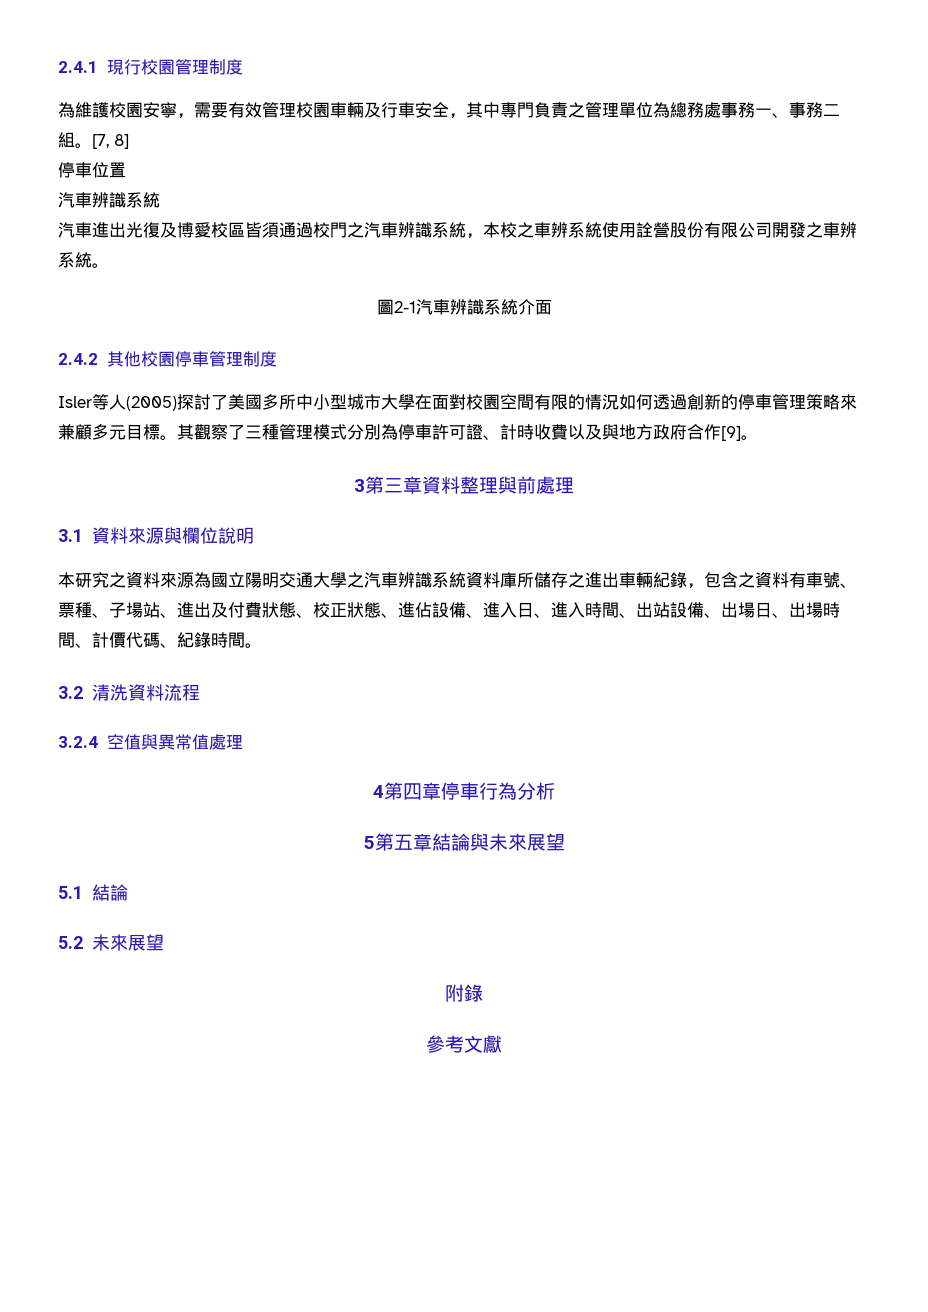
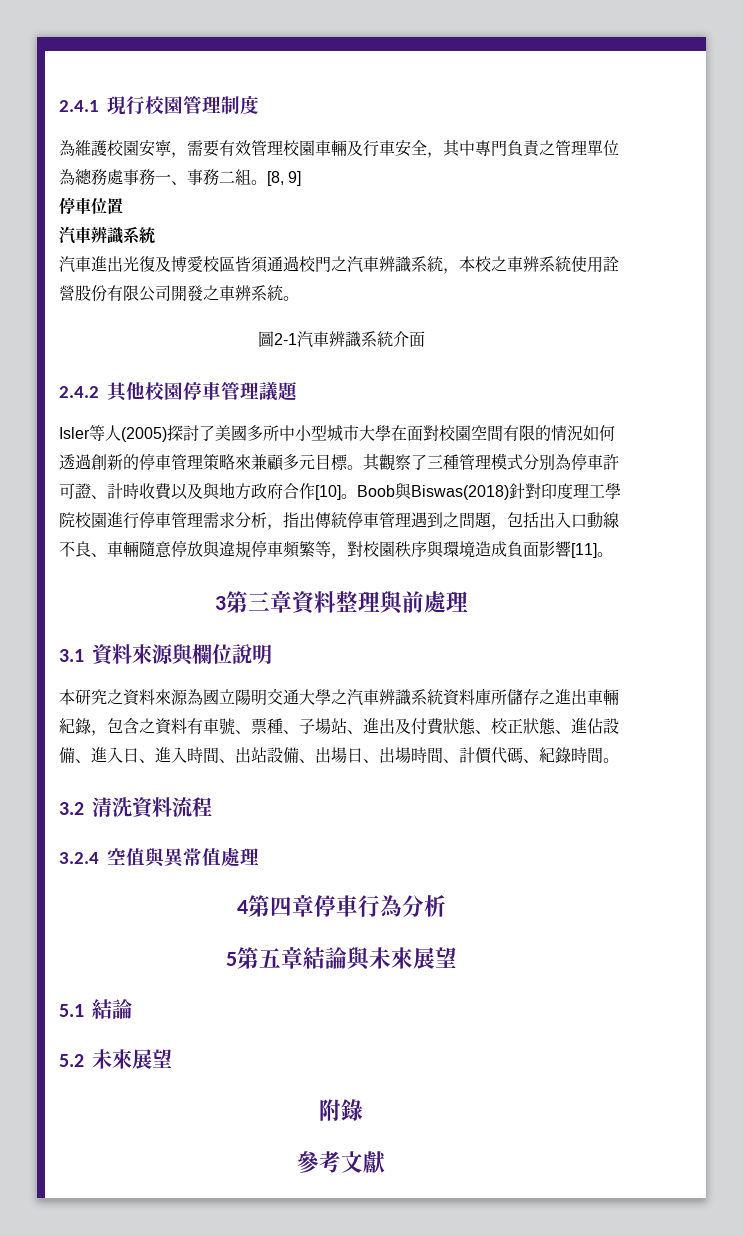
[92,134,129,149] [7, 8] -> [267,171,302,186] [8, 9]
[242,351,277,367] 制度 -> [259,381,299,401] 議題
[721,426,741,441] [9] -> [315,483,621,500] [59,511,619,530] [59,540,597,559] [10]。Boob與Biswas(2018)針對印度理工學院校園進行停車管理需求分析，指出傳統停車管理遇到之問題，包括出入口動線不良、車輛隨意停放與違規停車頻繁等，對校園秩序與環境造成負面影響[11]

